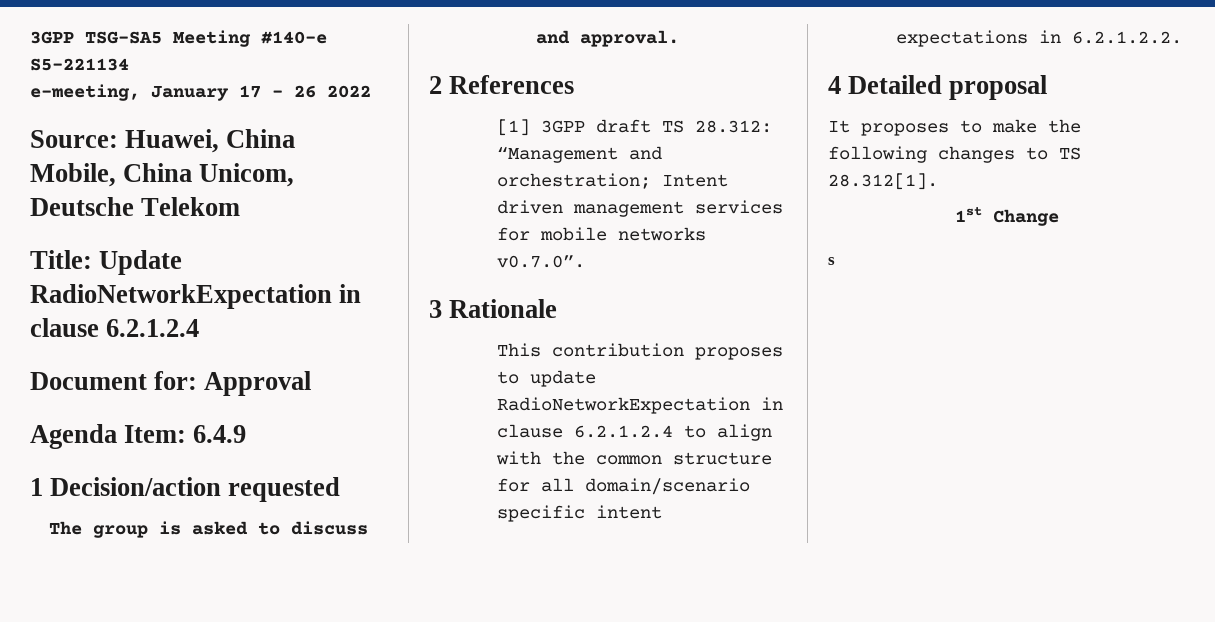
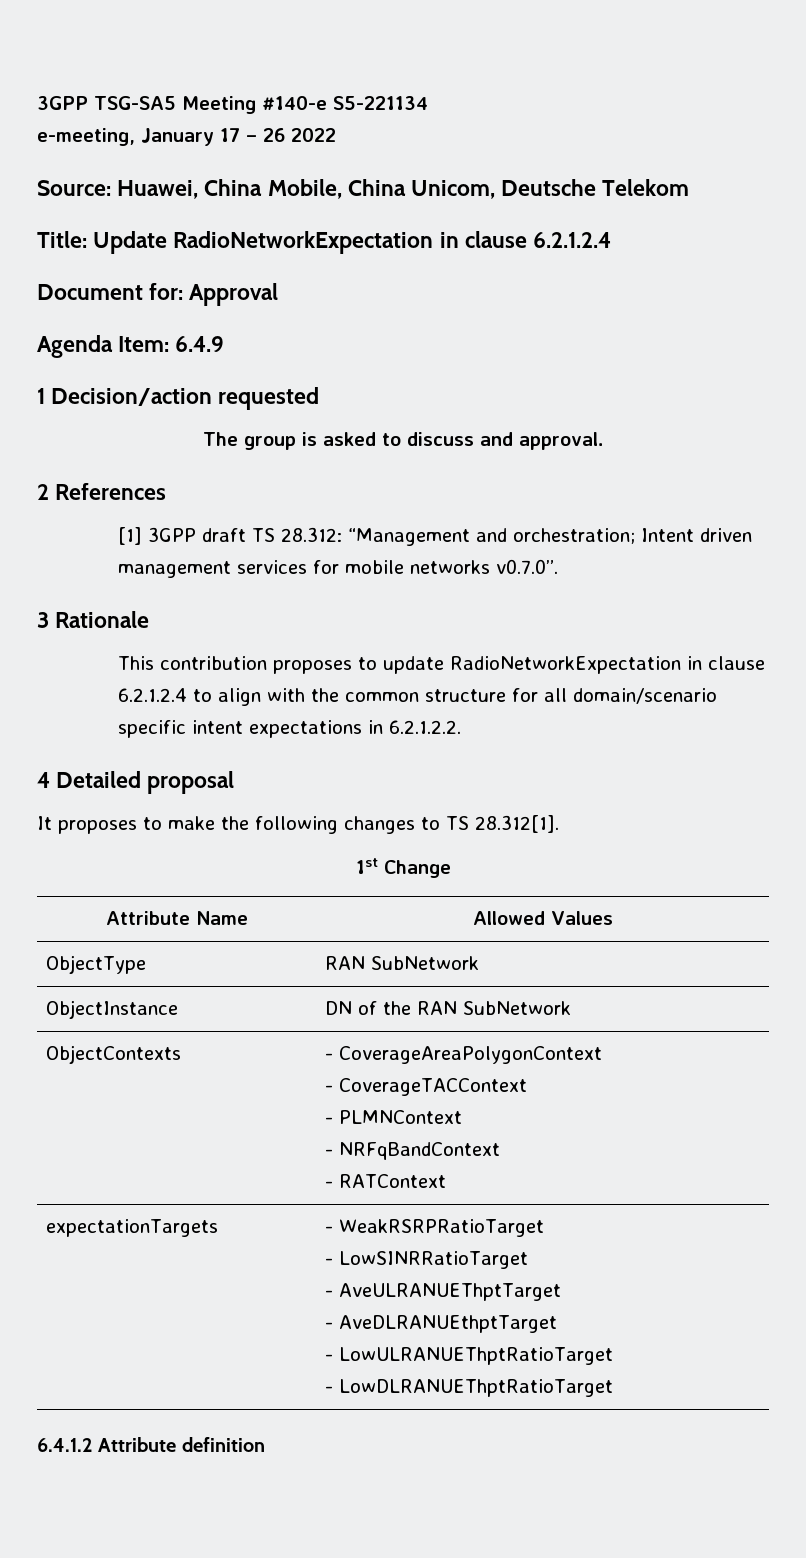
[828,257,835,265] // s -> [106,911,248,925] [472,911,613,925] [45,955,146,974] [324,956,479,970] [45,1000,178,1019] [324,1001,571,1015] [45,1045,181,1064] [324,1046,602,1064] [324,1078,527,1096] [324,1110,462,1124] [324,1142,500,1160] [324,1174,446,1188] [45,1219,218,1237] [324,1219,544,1237] [324,1251,528,1269] [324,1283,561,1301] [324,1315,557,1333] [324,1347,613,1365] [324,1379,613,1397] [37,1437,265,1452] // Attribute Name | Allowed Values // ObjectType | RAN SubNetwork // ObjectInstance | DN of the RAN SubNetwork // ObjectContexts | - CoverageAreaPolygonContext // - CoverageTACContext // - PLMNContext // - NRFqBandContext // - RATContext // expectationTargets | - WeakRSRPRatioTarget // - LowSINRRatioTarget // - AveULRANUEThptTarget // - AveDLRANUEthptTarget // - LowULRANUEThptRatioTarget // - LowDLRANUEThptRatioTarget // 6.4.1.2 Attribute definition

